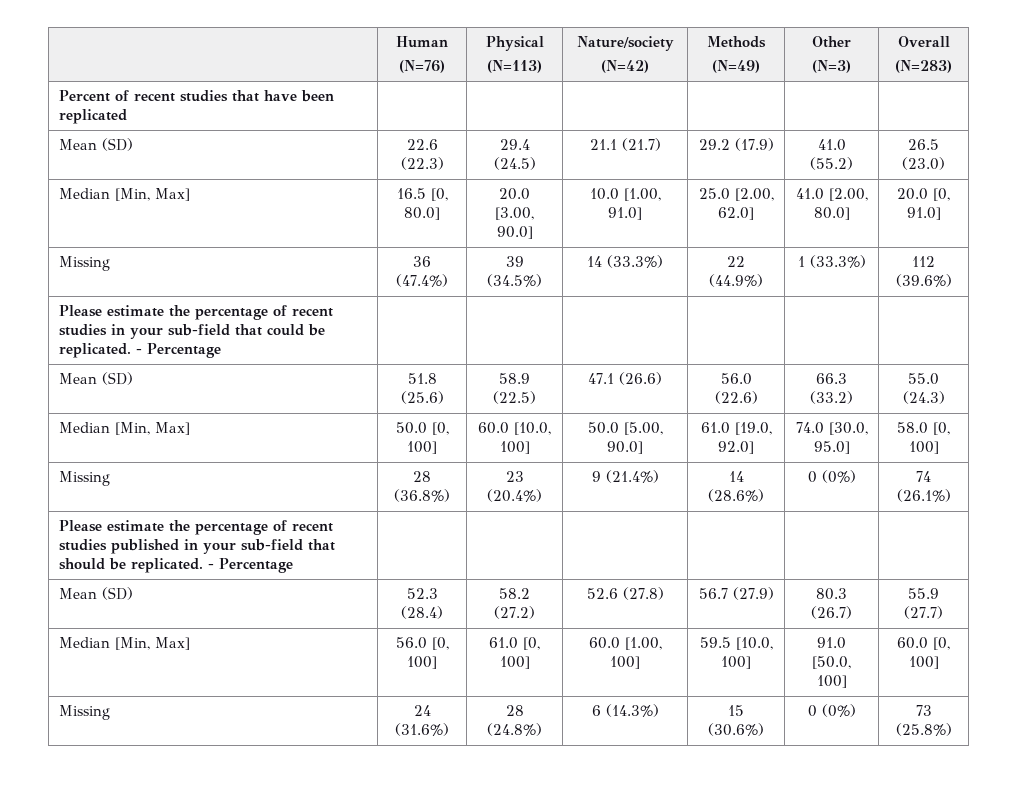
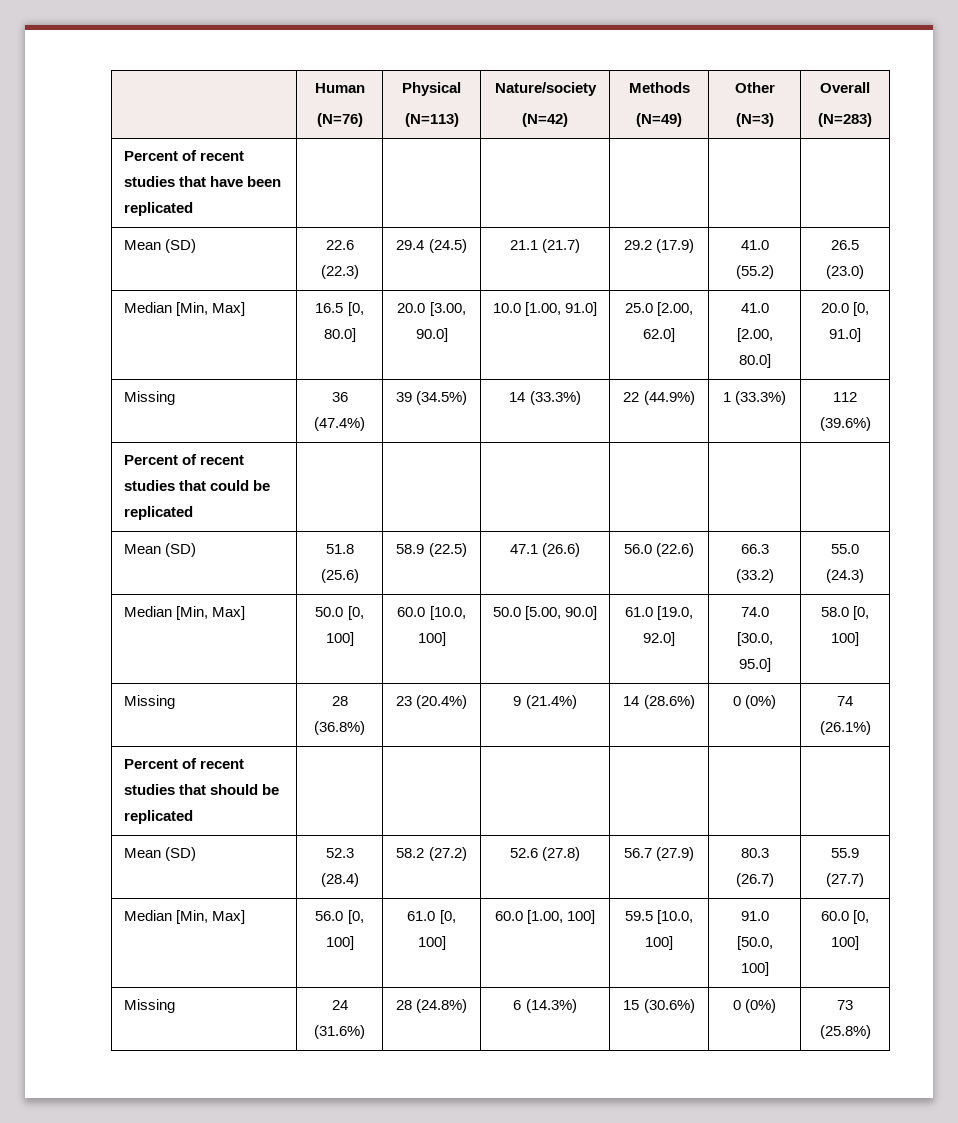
[59,305,334,320] [59,324,326,339] [59,343,222,358] Please estimate the percentage of recent studies in your sub-field that could be replicated. - Percentage -> [123,454,244,465] [123,480,270,491] [123,506,193,520] Percent of recent studies that could be replicated
[59,520,334,535] [59,539,336,554] [59,558,294,573] Please estimate the percentage of recent studies published in your sub-field that should be replicated. - Percentage -> [123,758,244,769] [123,784,279,795] [123,810,193,824] Percent of recent studies that should be replicated

